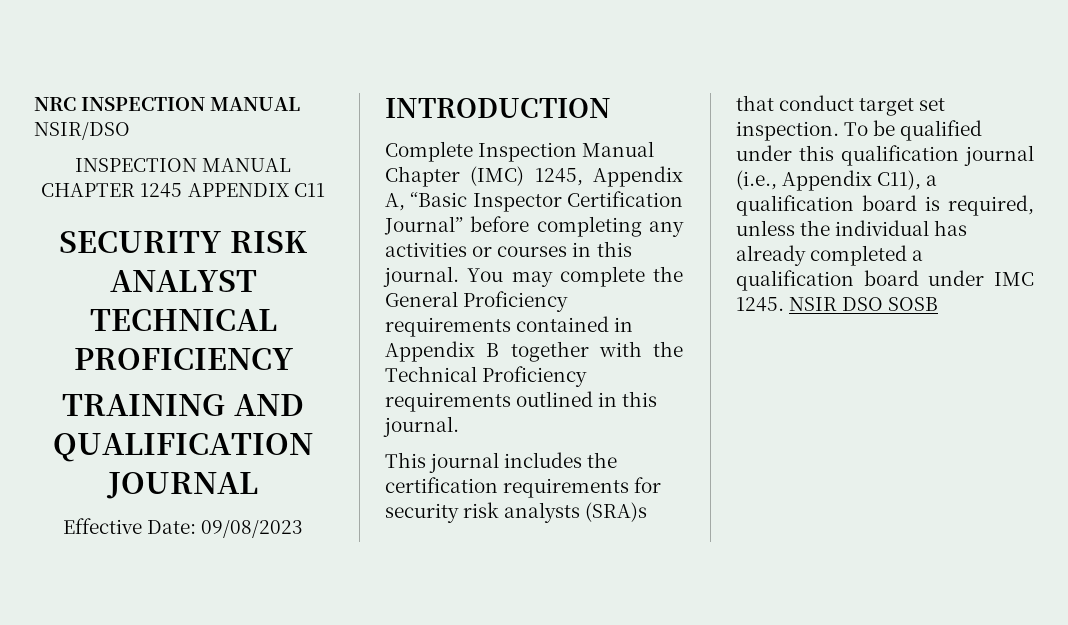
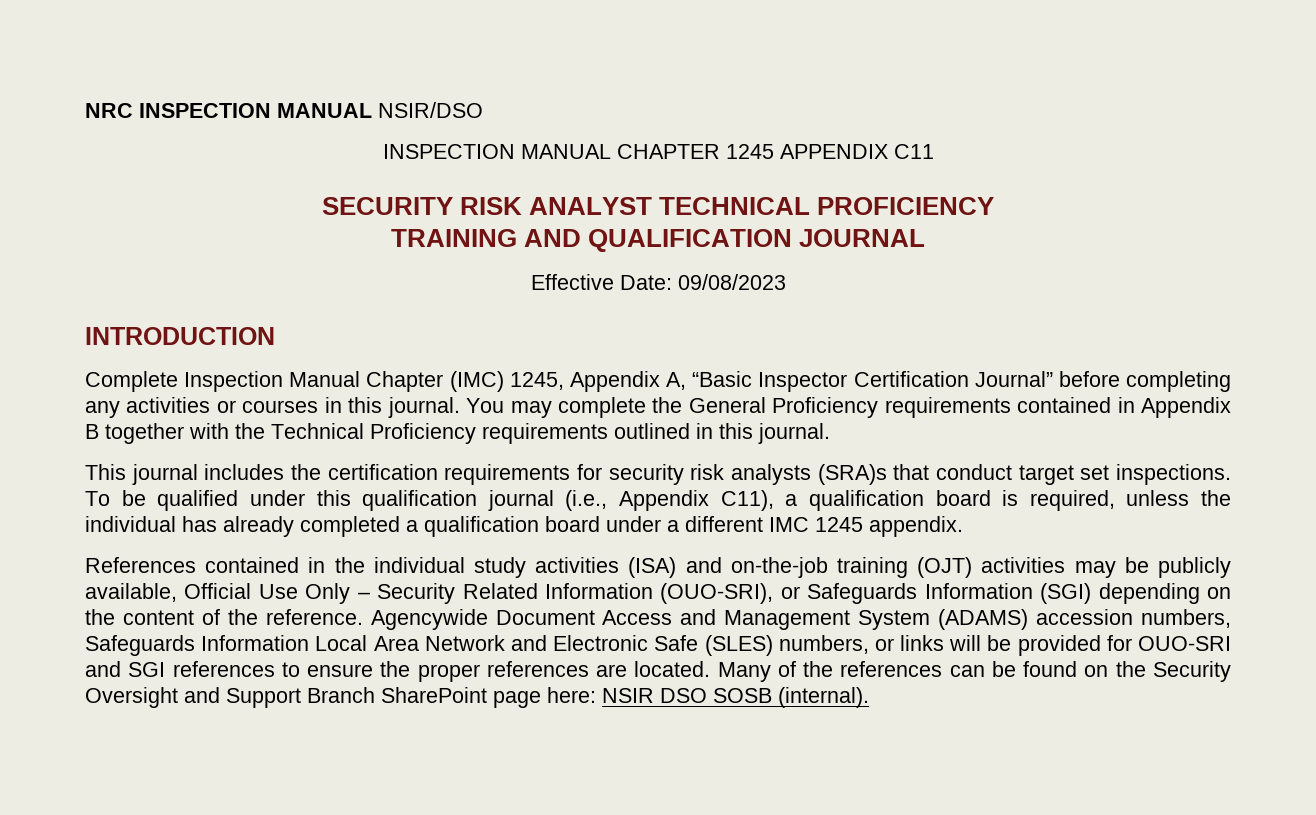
[736,121,839,141] inspection. -> [1115,464,1231,485] inspections.
[994,272,1034,286] [736,297,784,312] IMC 1245. -> [667,516,963,537] [85,557,1232,578] [85,583,1231,604] [85,609,1231,630] [85,635,1231,656] [85,661,1232,682] [85,687,596,708] a different IMC 1245 appendix. // References contained in the individual study activities (ISA) and on-the-job training (OJT) activities may be publicly available, Official Use Only – Security Related Information (OUO-SRI), or Safeguards Information (SGI) depending on the content of the reference. Agencywide Document Access and Management System (ADAMS) accession numbers, Safeguards Information Local Area Network and Electronic Safe (SLES) numbers, or links will be provided for OUO-SRI and SGI references to ensure the proper references are located. Many of the references can be found on the Security Oversight and Support Branch SharePoint page here:
(939, 304) none -> [778,687,869,708] (internal).

